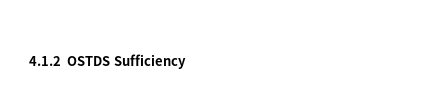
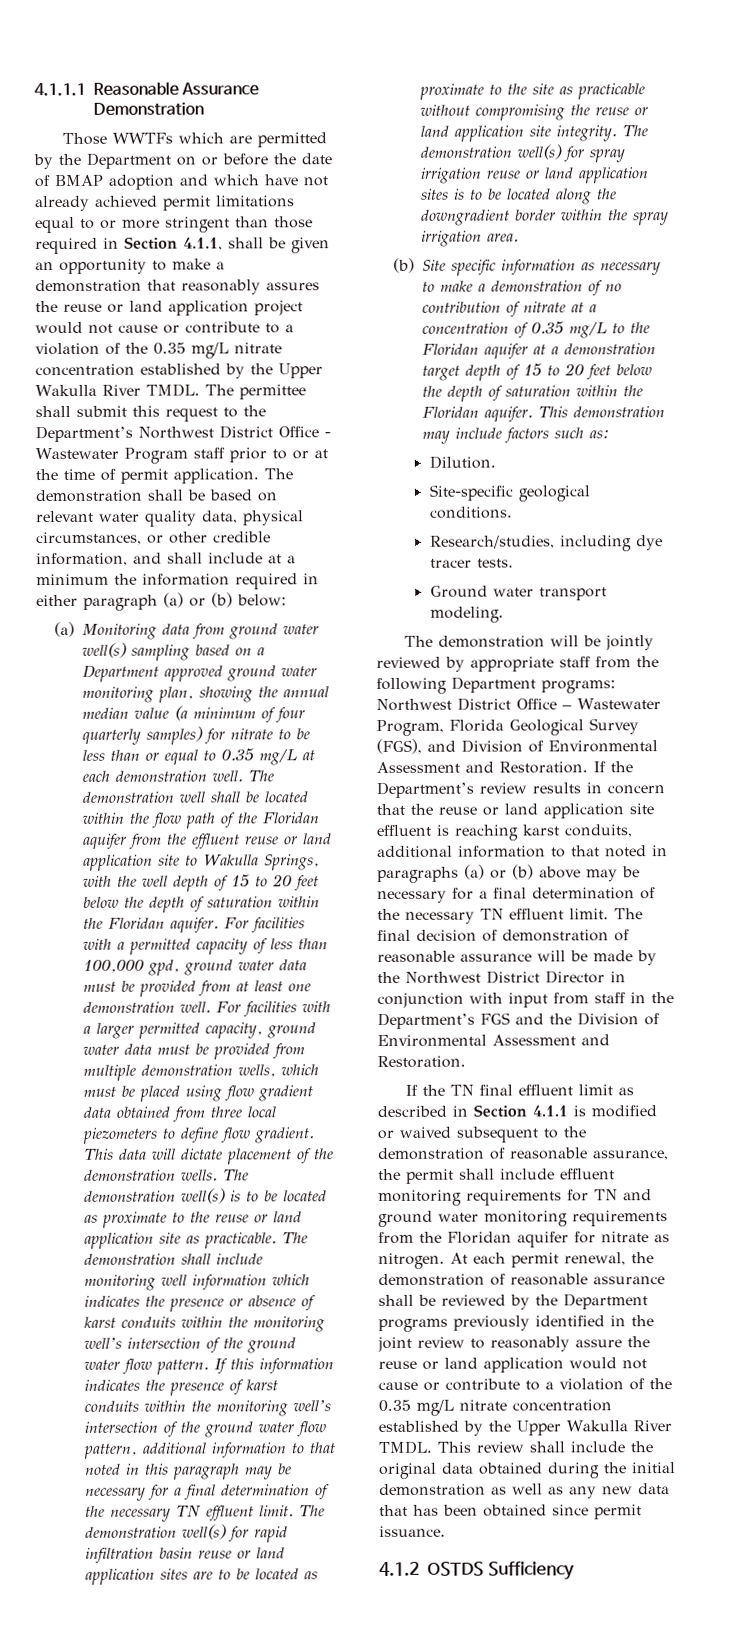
(29, 61) none -> [34,81,260,97] [93,102,204,116] [62,132,328,148] [33,152,332,170] [34,174,329,190] [35,195,295,212] [35,216,313,234] [35,236,330,255] [35,258,225,274] [35,279,320,295] [35,300,303,316] [35,321,294,335] [35,342,282,359] [35,363,323,379] [35,383,306,400] [35,405,266,422] [35,425,331,443] [35,447,328,464] [35,468,293,484] [35,489,277,503] [36,510,304,527] [36,531,271,546] [36,552,296,567] [36,573,319,590] [36,592,287,611] [54,621,320,640] [82,642,266,661] [82,664,318,682] [82,686,330,703] [82,705,306,723] [82,726,311,745] [82,748,316,766] [82,770,275,782] [82,791,309,803] [82,812,321,829] [83,833,333,849] [83,854,321,871] [83,874,320,892] [83,896,321,913] [83,917,306,933] [83,938,329,955] [83,959,308,976] [83,980,312,997] [83,1001,332,1017] [83,1022,317,1039] [83,1043,306,1060] [83,1064,320,1081] [83,1085,314,1102] [83,1106,277,1122] [82,1127,316,1144] [84,1148,335,1165] [84,1169,250,1181] [84,1188,328,1204] [84,1211,303,1228] [84,1232,309,1249] [84,1253,264,1265] [84,1274,311,1291] [84,1295,317,1312] [84,1316,326,1333] [84,1337,297,1354] [84,1358,335,1375] [84,1379,279,1396] [84,1400,332,1417] [84,1421,327,1438] [83,1442,336,1459] [85,1463,293,1480] [85,1484,331,1501] [85,1505,326,1522] [85,1524,289,1543] [85,1547,286,1563] [85,1568,319,1585] [419,83,646,100] [420,104,649,121] [420,125,649,142] [420,144,626,163] [420,167,649,184] [421,188,618,205] [421,209,670,226] [421,230,520,247] [393,257,662,276] [422,280,623,296] [422,301,598,317] [422,321,651,339] [422,343,657,359] [422,363,653,381] [422,385,644,402] [422,406,666,422] [422,427,611,444] [428,455,496,469] [428,484,590,502] [429,506,513,519] [429,535,663,552] [429,558,514,568] [429,585,607,601] [429,606,504,623] [404,635,655,651] [376,656,659,672] [376,676,616,694] [376,697,661,711] [376,718,639,736] [376,738,658,754] [376,761,633,774] [376,781,665,798] [376,803,654,819] [377,824,633,841] [377,845,668,858] [377,864,640,883] [377,887,656,903] [377,908,643,924] [377,929,630,942] [377,950,657,966] [377,970,626,984] [377,992,674,1008] [377,1012,660,1029] [377,1034,610,1047] [377,1055,466,1068] [405,1084,635,1096] [377,1104,657,1118] [377,1126,586,1143] [378,1147,669,1161] [378,1168,615,1184] [378,1189,652,1206] [378,1210,668,1227] [378,1231,670,1248] [378,1252,654,1269] [378,1273,665,1286] [378,1293,648,1310] [378,1315,654,1332] [377,1336,650,1352] [378,1357,647,1373] [378,1378,672,1391] [378,1399,612,1416] [378,1420,672,1436] [378,1440,653,1454] [379,1462,676,1479] [379,1483,670,1499] [379,1504,642,1520] [379,1525,446,1537] 4.1.1.1 Reasonable Assurance Demonstration // Those WWTFs which are permitted by the Department on or before the date of BMAP adoption and which have not already achieved permit limitations equal to or more stringent than those required in Section 4.1.1, shall be given an opportunity to make a demonstration that reasonably assures the reuse or land application project would not cause or contribute to a violation of the 0.35 mg/L nitrate concentration established by the Upper Wakulla River TMDL. The permittee shall submit this request to the Department’s Northwest District Office - Wastewater Program staff prior to or at the time of permit application. The demonstration shall be based on relevant water quality data, physical circumstances, or other credible information, and shall include at a minimum the information required in either paragraph (a) or (b) below: // (a) Monitoring data from ground water well(s) sampling based on a Department approved ground water monitoring plan, showing the annual median value (a minimum of four quarterly samples) for nitrate to be less than or equal to 0.35 mg/L at each demonstration well. The demonstration well shall be located within the flow path of the Floridan aquifer from the effluent reuse or land application site to Wakulla Springs, with the well depth of 15 to 20 feet below the depth of saturation within the Floridan aquifer. For facilities with a permitted capacity of less than 100,000 gpd, ground water data must be provided from at least one demonstration well. For facilities with a larger permitted capacity, ground water data must be provided from multiple demonstration wells, which must be placed using flow gradient data obtained from three local piezometers to define flow gradient. This data will dictate placement of the demonstration wells. The demonstration well(s) is to be located as proximate to the reuse or land application site as practicable. The demonstration shall include monitoring well information which indicates the presence or absence of karst conduits within the monitoring well’s intersection of the ground water flow pattern. If this information indicates the presence of karst conduits within the monitoring well’s intersection of the ground water flow pattern, additional information to that noted in this paragraph may be necessary for a final determination of the necessary TN effluent limit. The demonstration well(s) for rapid infiltration basin reuse or land application sites are to be located as proximate to the site as practicable without compromising the reuse or land application site integrity. The demonstration well(s) for spray irrigation reuse or land application sites is to be located along the downgradient border within the spray irrigation area. // (b) Site specific information as necessary to make a demonstration of no contribution of nitrate at a concentration of 0.35 mg/L to the Floridan aquifer at a demonstration target depth of 15 to 20 feet below the depth of saturation within the Floridan aquifer. This demonstration may include factors such as: // Dilution. // Site-specific geological conditions. // Research/studies, including dye tracer tests. // Ground water transport modeling. // The demonstration will be jointly reviewed by appropriate staff from the following Department programs: Northwest District Office – Wastewater Program, Florida Geological Survey (FGS), and Division of Environmental Assessment and Restoration. If the Department’s review results in concern that the reuse or land application site effluent is reaching karst conduits, additional information to that noted in paragraphs (a) or (b) above may be necessary for a final determination of the necessary TN effluent limit. The final decision of demonstration of reasonable assurance will be made by the Northwest District Director in conjunction with input from staff in the Department’s FGS and the Division of Environmental Assessment and Restoration. // If the TN final effluent limit as described in Section 4.1.1 is modified or waived subsequent to the demonstration of reasonable assurance, the permit shall include effluent monitoring requirements for TN and ground water monitoring requirements from the Floridan aquifer for nitrate as nitrogen. At each permit renewal, the demonstration of reasonable assurance shall be reviewed by the Department programs previously identified in the joint review to reasonably assure the reuse or land application would not cause or contribute to a violation of the 0.35 mg/L nitrate concentration established by the Upper Wakulla River TMDL. This review shall include the original data obtained during the initial demonstration as well as any new data that has been obtained since permit issuance. //

